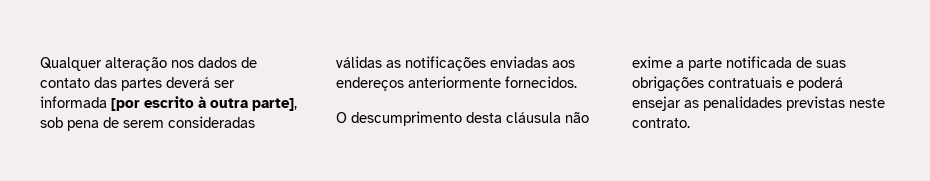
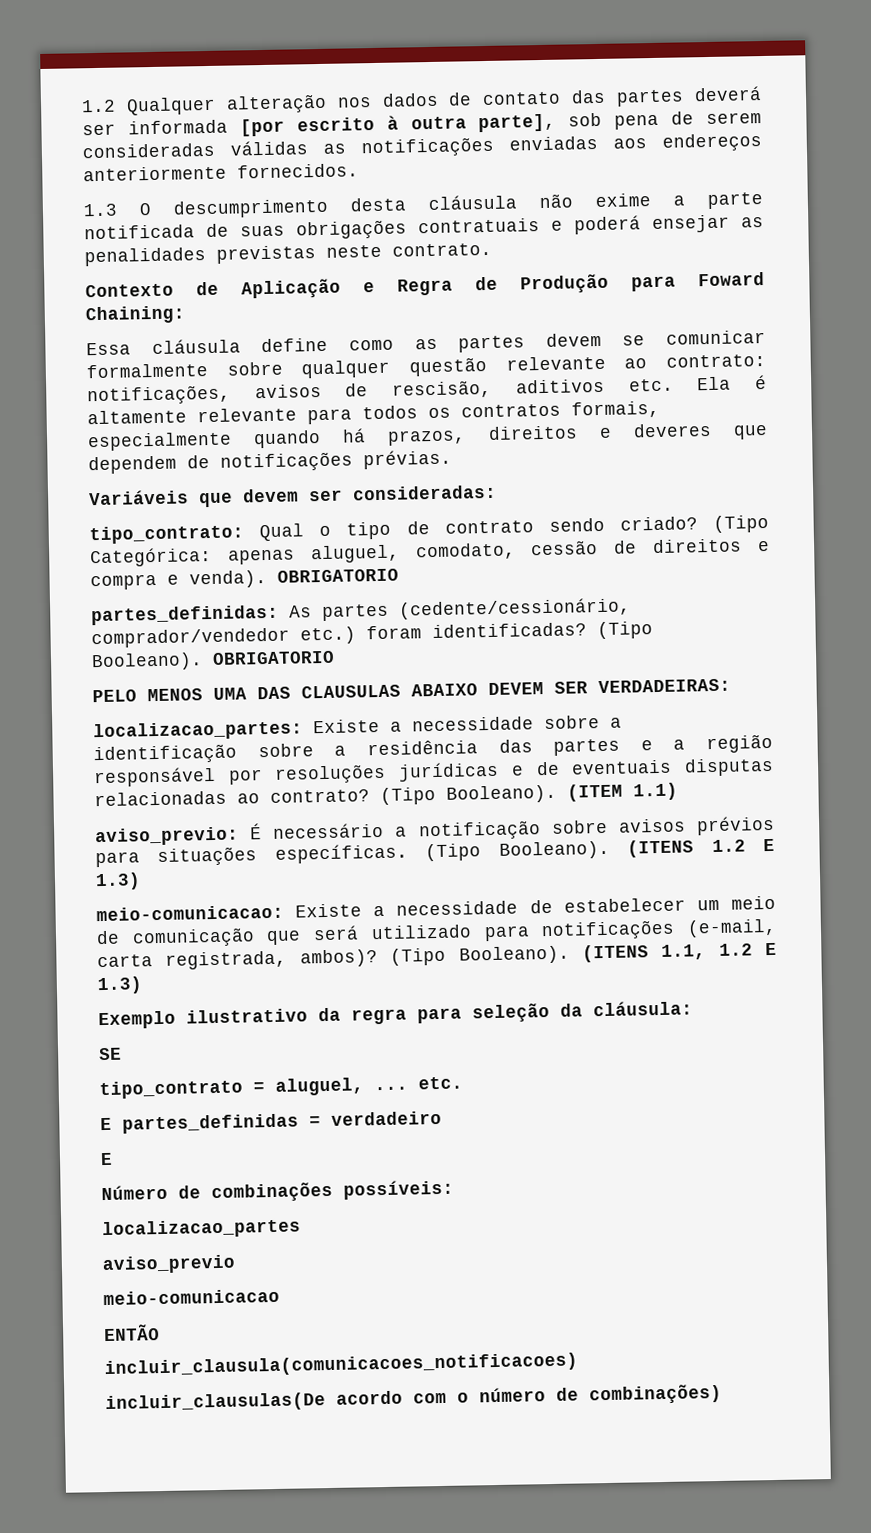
(40, 64) none -> [81,99,116,113] 1.2
(577, 82) none -> [83,203,118,217] 1.3
(690, 123) none -> [85,272,765,300] [85,305,185,325] [86,330,766,356] [86,353,766,379] [87,374,767,406] [87,400,660,425] [87,422,768,452] [88,449,452,475] [88,484,497,508] [89,514,769,545] [90,538,770,568] [90,568,399,591] [91,597,631,626] [91,621,653,649] [91,650,335,672] [92,678,731,703] [93,715,622,742] [93,733,773,765] [93,757,774,788] [94,782,678,807] [95,815,775,847] [95,838,776,868] [95,872,141,891] [96,895,776,922] [96,918,777,948] [97,942,777,970] [97,976,143,995] [98,1000,693,1030] [99,1047,122,1061] [99,1076,463,1100] [100,1110,442,1134] [100,1152,113,1166] [101,1179,454,1204] [102,1218,301,1240] [102,1254,236,1275] [103,1288,280,1306] [103,1324,160,1342] [104,1352,578,1379] [105,1383,722,1414] // Contexto de Aplicação e Regra de Produção para Foward Chaining: // Essa cláusula define como as partes devem se comunicar formalmente sobre qualquer questão relevante ao contrato: notificações, avisos de rescisão, aditivos etc. Ela é altamente relevante para todos os contratos formais, especialmente quando há prazos, direitos e deveres que dependem de notificações prévias. // Variáveis que devem ser consideradas: // tipo_contrato: Qual o tipo de contrato sendo criado? (Tipo Categórica: apenas aluguel, comodato, cessão de direitos e compra e venda). OBRIGATORIO // partes_definidas: As partes (cedente/cessionário, comprador/vendedor etc.) foram identificadas? (Tipo Booleano). OBRIGATORIO // PELO MENOS UMA DAS CLAUSULAS ABAIXO DEVEM SER VERDADEIRAS: // localizacao_partes: Existe a necessidade sobre a identificação sobre a residência das partes e a região responsável por resoluções jurídicas e de eventuais disputas relacionadas ao contrato? (Tipo Booleano). (ITEM 1.1) // aviso_previo: É necessário a notificação sobre avisos prévios para situações específicas. (Tipo Booleano). (ITENS 1.2 E 1.3) // meio-comunicacao: Existe a necessidade de estabelecer um meio de comunicação que será utilizado para notificações (e-mail, carta registrada, ambos)? (Tipo Booleano). (ITENS 1.1, 1.2 E 1.3) // Exemplo ilustrativo da regra para seleção da cláusula: // SE // tipo_contrato = aluguel, ... etc. // E partes_definidas = verdadeiro // E // Número de combinações possíveis: // localizacao_partes // aviso_previo // meio-comunicacao // ENTÃO // incluir_clausula(comunicacoes_notificacoes) // incluir_clausulas(De acordo com o número de combinações)

